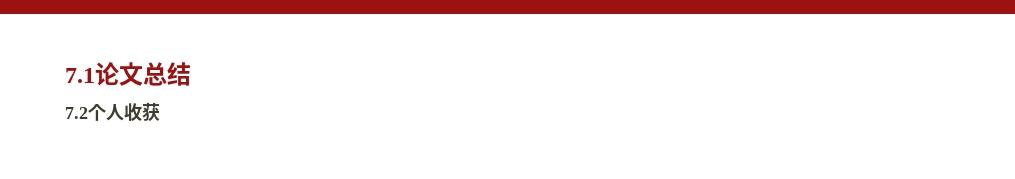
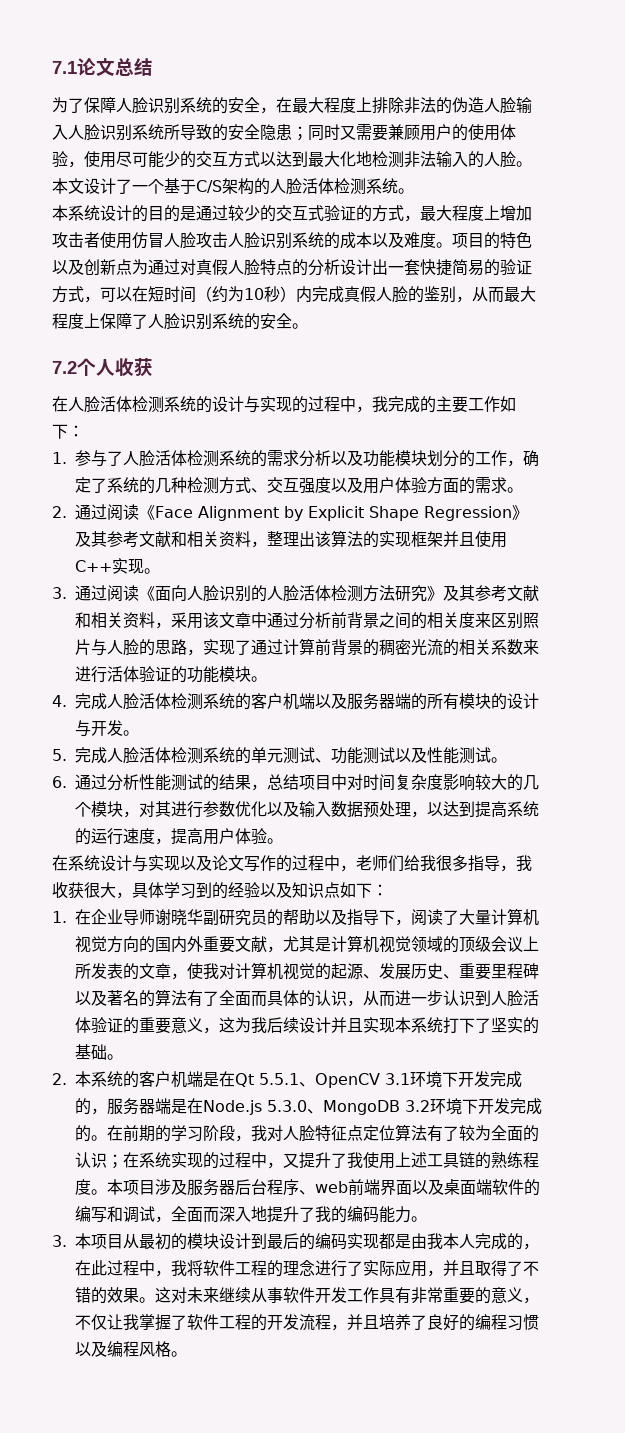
[65,102,160,122] 7.2个人收获 -> [52,97,532,114] [52,124,516,141] [52,151,532,168] [52,178,414,195] [52,205,532,222] [52,232,532,249] [52,259,532,276] [52,286,536,303] [52,313,308,330] [52,357,153,377] [52,396,516,413] [52,424,84,439] [52,450,539,467] [75,477,523,494] [52,504,528,521] [75,530,507,548] [75,558,160,574] [52,585,539,602] [75,612,539,629] [75,638,539,656] [75,666,267,683] [52,693,539,710] [75,720,139,737] [52,747,507,764] [52,774,539,791] [75,801,539,818] [75,828,283,845] [52,855,532,872] [52,882,388,899] [52,908,539,926] [75,935,539,953] [75,962,539,980] [75,989,539,1007] [75,1017,539,1034] [75,1044,123,1060] [52,1071,522,1088] [75,1098,542,1115] [75,1124,539,1142] [75,1152,539,1169] [75,1179,540,1196] [75,1206,427,1223] [52,1233,539,1250] [75,1259,539,1277] [75,1287,539,1304] [75,1314,539,1331] [75,1341,187,1357] 为了保障人脸识别系统的安全，在最大程度上排除非法的伪造人脸输入人脸识别系统所导致的安全隐患；同时又需要兼顾用户的使用体验，使用尽可能少的交互方式以达到最大化地检测非法输入的人脸。本文设计了一个基于C/S架构的人脸活体检测系统。 // 本系统设计的目的是通过较少的交互式验证的方式，最大程度上增加攻击者使用仿冒人脸攻击人脸识别系统的成本以及难度。项目的特色以及创新点为通过对真假人脸特点的分析设计出一套快捷简易的验证方式，可以在短时间（约为10秒）内完成真假人脸的鉴别，从而最大程度上保障了人脸识别系统的安全。 // 7.2个人收获 // 在人脸活体检测系统的设计与实现的过程中，我完成的主要工作如下： // 1.参与了人脸活体检测系统的需求分析以及功能模块划分的工作，确定了系统的几种检测方式、交互强度以及用户体验方面的需求。 // 2.通过阅读《Face Alignment by Explicit Shape Regression》及其参考文献和相关资料，整理出该算法的实现框架并且使用C++实现。 // 3.通过阅读《面向人脸识别的人脸活体检测方法研究》及其参考文献和相关资料，采用该文章中通过分析前背景之间的相关度来区别照片与人脸的思路，实现了通过计算前背景的稠密光流的相关系数来进行活体验证的功能模块。 // 4.完成人脸活体检测系统的客户机端以及服务器端的所有模块的设计与开发。 // 5.完成人脸活体检测系统的单元测试、功能测试以及性能测试。 // 6.通过分析性能测试的结果，总结项目中对时间复杂度影响较大的几个模块，对其进行参数优化以及输入数据预处理，以达到提高系统的运行速度，提高用户体验。 // 在系统设计与实现以及论文写作的过程中，老师们给我很多指导，我收获很大，具体学习到的经验以及知识点如下： // 1.在企业导师谢晓华副研究员的帮助以及指导下，阅读了大量计算机视觉方向的国内外重要文献，尤其是计算机视觉领域的顶级会议上所发表的文章，使我对计算机视觉的起源、发展历史、重要里程碑以及著名的算法有了全面而具体的认识，从而进一步认识到人脸活体验证的重要意义，这为我后续设计并且实现本系统打下了坚实的基础。 // 2.本系统的客户机端是在Qt 5.5.1、OpenCV 3.1环境下开发完成的，服务器端是在Node.js 5.3.0、MongoDB 3.2环境下开发完成的。在前期的学习阶段，我对人脸特征点定位算法有了较为全面的认识；在系统实现的过程中，又提升了我使用上述工具链的熟练程度。本项目涉及服务器后台程序、web前端界面以及桌面端软件的编写和调试，全面而深入地提升了我的编码能力。 // 3.本项目从最初的模块设计到最后的编码实现都是由我本人完成的，在此过程中，我将软件工程的理念进行了实际应用，并且取得了不错的效果。这对未来继续从事软件开发工作具有非常重要的意义，不仅让我掌握了软件工程的开发流程，并且培养了良好的编程习惯以及编程风格。

